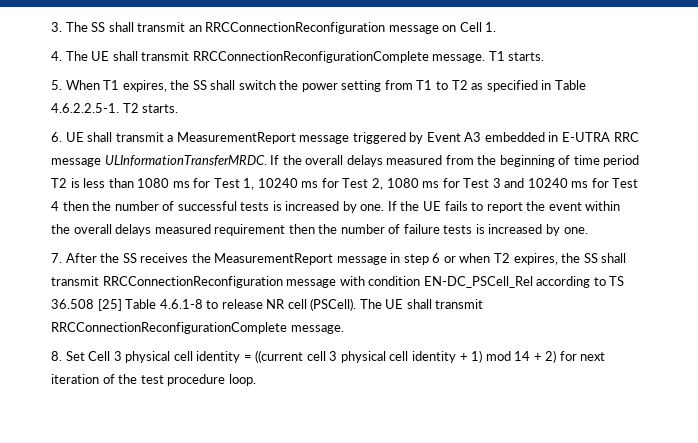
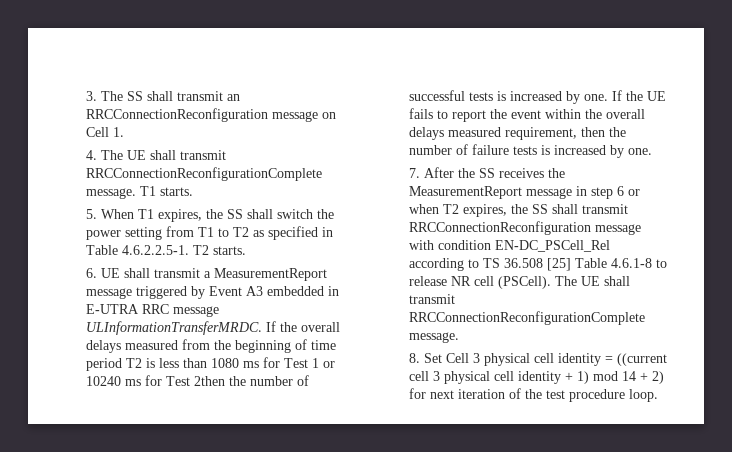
[243,178,639,190] [51,201,89,211] 1, 10240 ms for Test 2, 1080 ms for Test 3 and 10240 ms for Test 4 then -> [312,358,336,368] [86,375,226,386] 1 or 10240 ms for Test 2then
[214,224,286,236] requirement -> [505,127,578,140] requirement,

